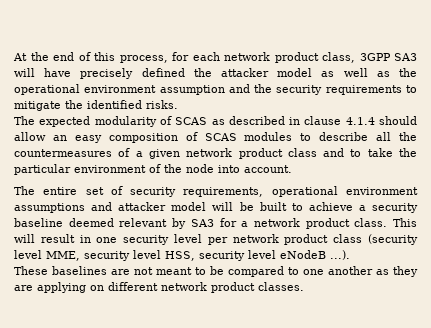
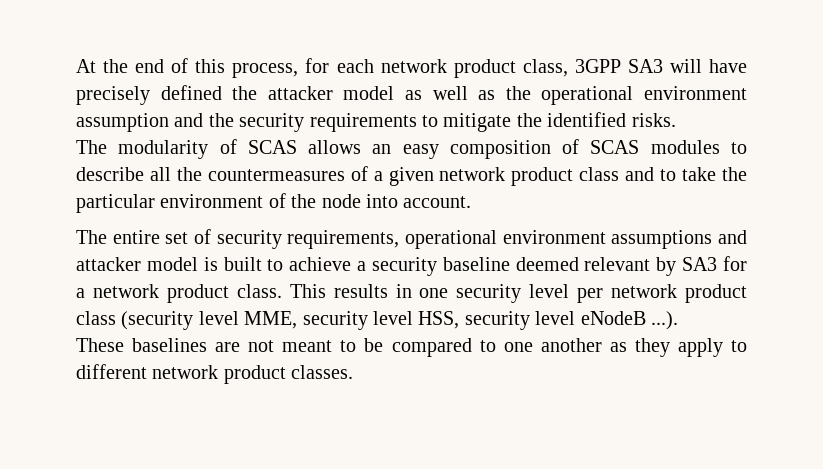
[39,116,91,127] expected -> (107, 147) none
[211,116,418,125] [14,132,46,141] as described in clause 4.1.4 should allow -> [308,140,362,154] allows
[212,202,254,211] will be -> [203,257,218,271] is
[14,234,75,243] will result -> [333,284,388,298] results
[14,282,104,293] are applying on -> [677,338,747,357] apply to

